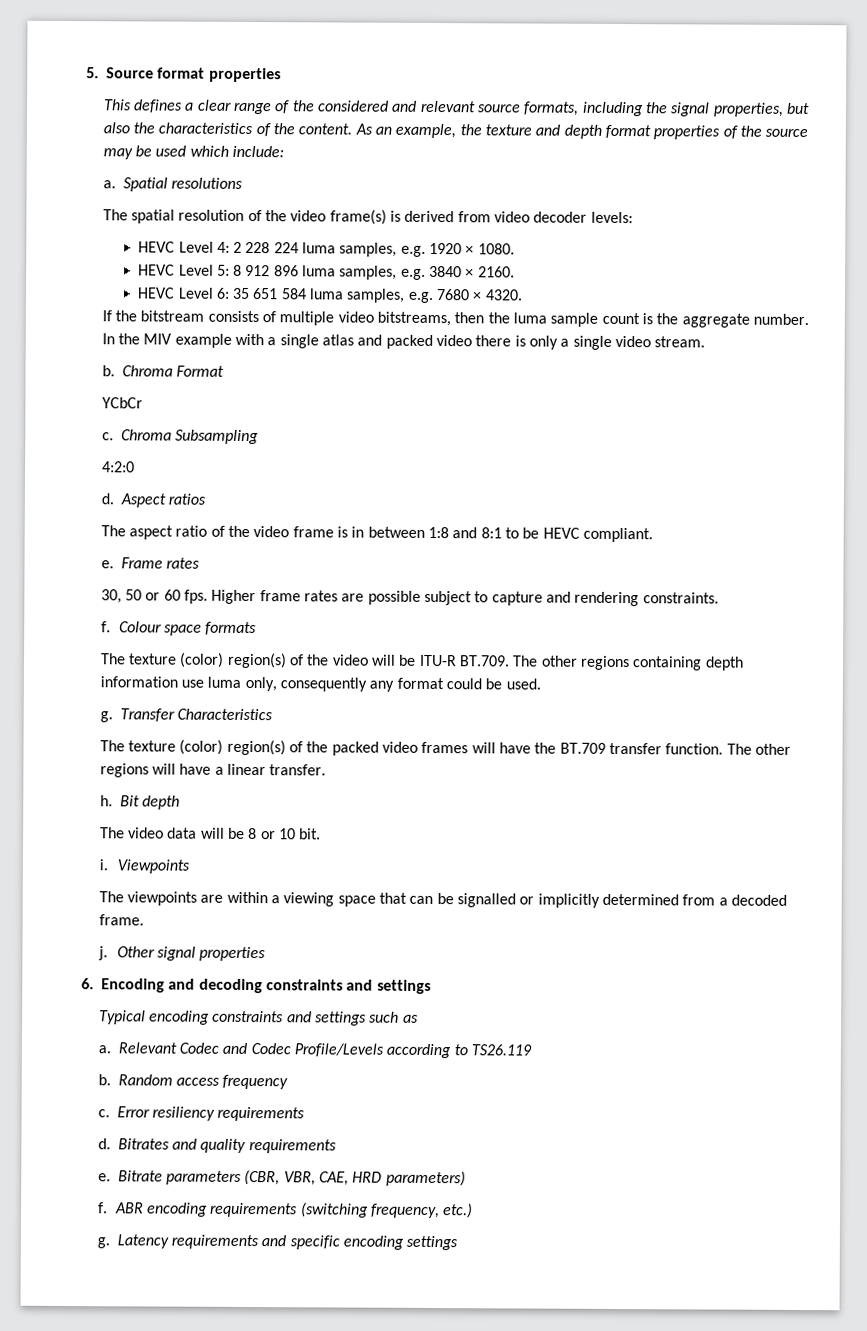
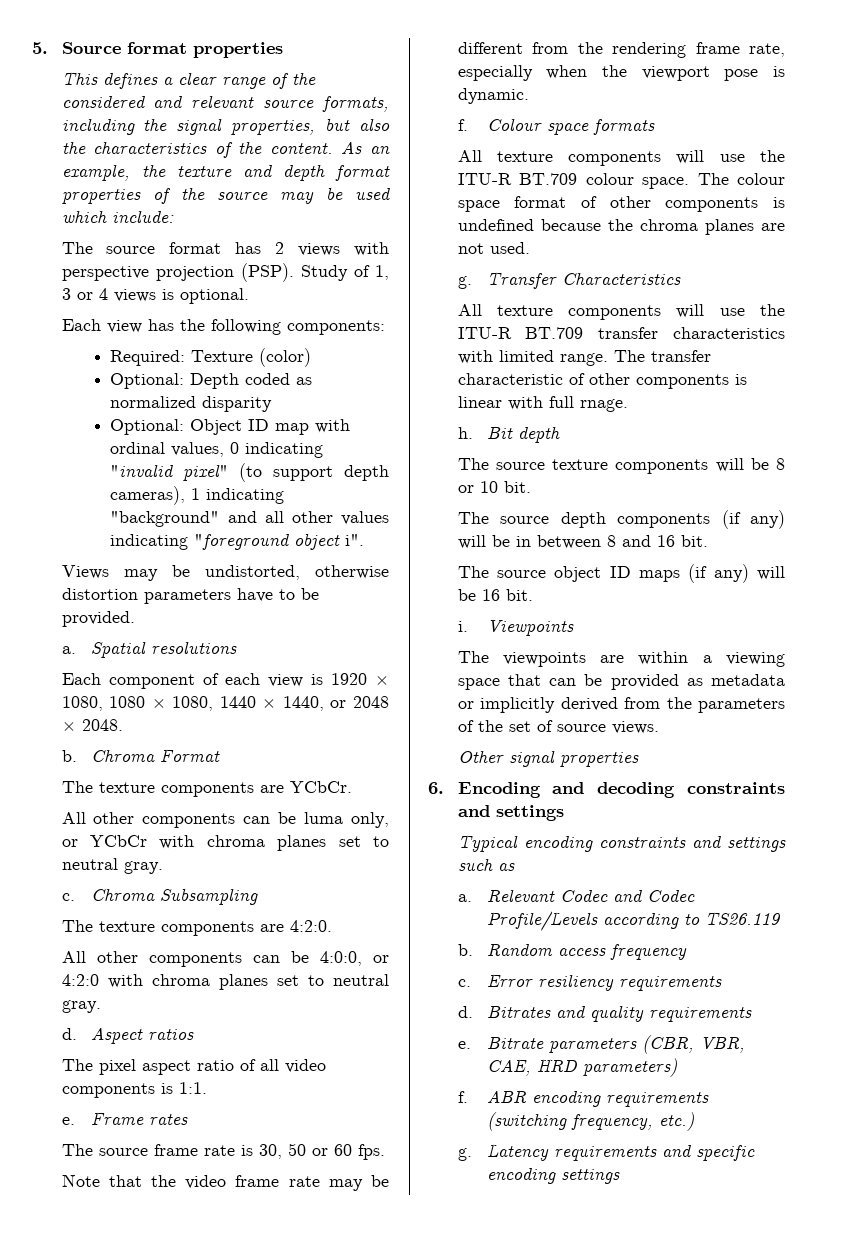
[102,177,244,192] [102,209,633,225] [138,241,515,257] [138,264,515,280] [137,287,523,303] [101,310,809,328] [101,333,706,350] [101,365,225,377] [101,397,143,409] [101,429,260,445] [101,461,135,473] a. Spatial resolutions // The spatial resolution of the video frame(s) is derived from video decoder levels: // HEVC Level 4: 2 228 224 luma samples, e.g. 1920 × 1080. // HEVC Level 5: 8 912 896 luma samples, e.g. 3840 × 2160. // HEVC Level 6: 35 651 584 luma samples, e.g. 7680 × 4320. // If the bitstream consists of multiple video bitstreams, then the luma sample count is the aggregate number. In the MIV example with a single atlas and packed video there is only a single video stream. // b. Chroma Format // YCbCr // c. Chroma Subsampling // 4:2:0 -> [61,242,389,256] [61,263,390,282] [61,288,249,304] [61,319,385,335] [110,348,312,367] [110,373,313,389] [110,396,273,412] [110,419,351,435] [110,442,324,458] [110,463,389,482] [110,486,285,505] [110,511,389,527] [110,533,365,550] [61,565,389,581] [61,588,319,604] [61,611,135,627] [61,641,238,658] [61,673,389,689] [61,696,390,711] [61,719,123,731] [61,749,221,762] [61,781,352,797] [61,812,389,828] [61,835,389,851] [61,858,163,874] [61,888,259,905] [61,920,332,936] [61,951,389,967] [61,974,389,990] [61,1000,101,1013] The source format has 2 views with perspective projection (PSP). Study of 1, 3 or 4 views is optional. // Each view has the following components: // Required: Texture (color) // Optional: Depth coded as normalized disparity // Optional: Object ID map with ordinal values, 0 indicating "invalid pixel" (to support depth cameras), 1 indicating "background" and all other values indicating "foreground object i". // Views may be undistorted, otherwise distortion parameters have to be provided. // a. Spatial resolutions // Each component of each view is 1920 × 1080, 1080 × 1080, 1440 × 1440, or 2048 × 2048. // b. Chroma Format // The texture components are YCbCr. // All other components can be luma only, or YCbCr with chroma planes set to neutral gray. // c. Chroma Subsampling // The texture components are 4:2:0. // All other components can be 4:0:0, or 4:2:0 with chroma planes set to neutral gray.
(126, 531) none -> [98,1059,136,1075] pixel
[228,525,653,543] [100,557,201,569] the video frame is in between 1:8 and 8:1 to be HEVC compliant. // e. Frame rates // -> [259,1059,326,1073] [61,1082,207,1098] [61,1112,189,1125] [61,1144,253,1156] all video components is 1:1. // e. Frame rates // The source frame rate is
[211,589,719,607] [100,621,258,636] [100,652,744,671] [99,676,541,692] [99,708,274,723] [99,739,791,756] [99,763,327,778] Higher frame rates are possible subject to capture and rendering constraints. // f. Colour space formats // The texture (color) region(s) of the video will be ITU-R BT.709. The other regions containing depth information use luma only, consequently any format could be used. // g. Transfer Characteristics // The texture (color) region(s) of the packed video frames will have the BT.709 transfer function. The other regions will have a linear transfer. -> [61,1174,389,1191] [457,42,785,58] [457,65,785,81] [457,88,529,104] [457,118,656,135] [457,150,785,166] [457,173,785,189] [457,196,785,212] [457,219,785,235] [457,242,530,254] [457,272,682,289] [457,304,785,320] [457,327,785,339] [457,350,711,366] [457,373,747,389] [457,396,628,412] // Note that the video frame rate may be different from the rendering frame rate, especially when the viewport pose is dynamic. // f. Colour space formats // All texture components will use the ITU-R BT.709 colour space. The colour space format of other components is undefined because the chroma planes are not used. // g. Transfer Characteristics // All texture components will use the ITU-R BT.709 transfer characteristics with limited range. The transfer characteristic of other components is linear with full rnage.
[128,827,198,839] video data -> [495,459,709,474] source texture components
(322, 834) none -> [457,510,785,529] [457,535,708,549] [457,564,785,583] [457,589,533,601] // The source depth components (if any) will be in between 8 and 16 bit. // The source object ID maps (if any) will be 16 bit.
[456,893,787,908] [98,914,144,926] [97,946,108,961] signalled or implicitly determined from a decoded frame. // j. -> [610,674,785,690] [457,697,785,713] [457,720,659,734] provided as metadata or implicitly derived from the parameters of the set of source views. //

